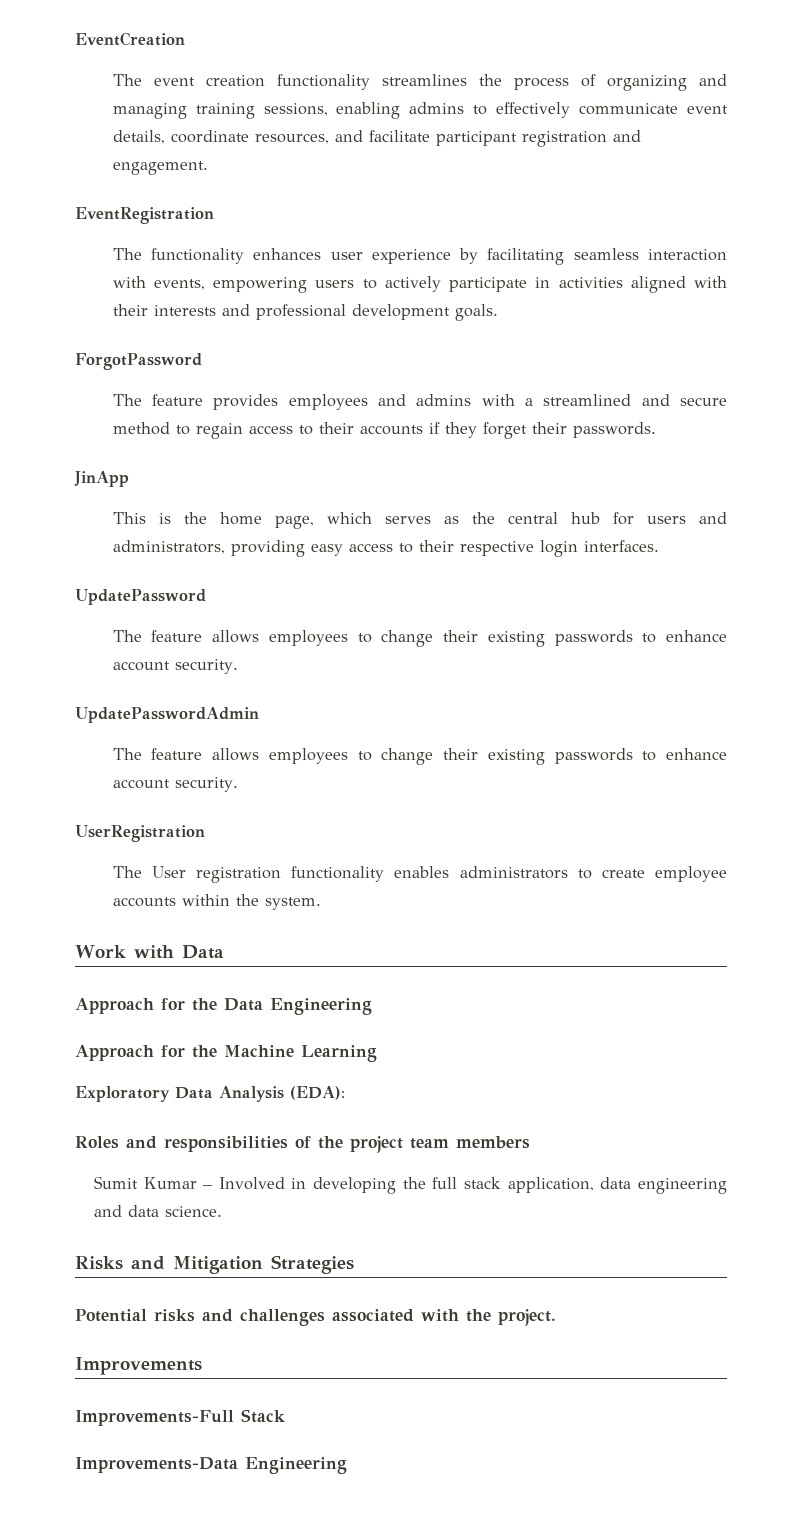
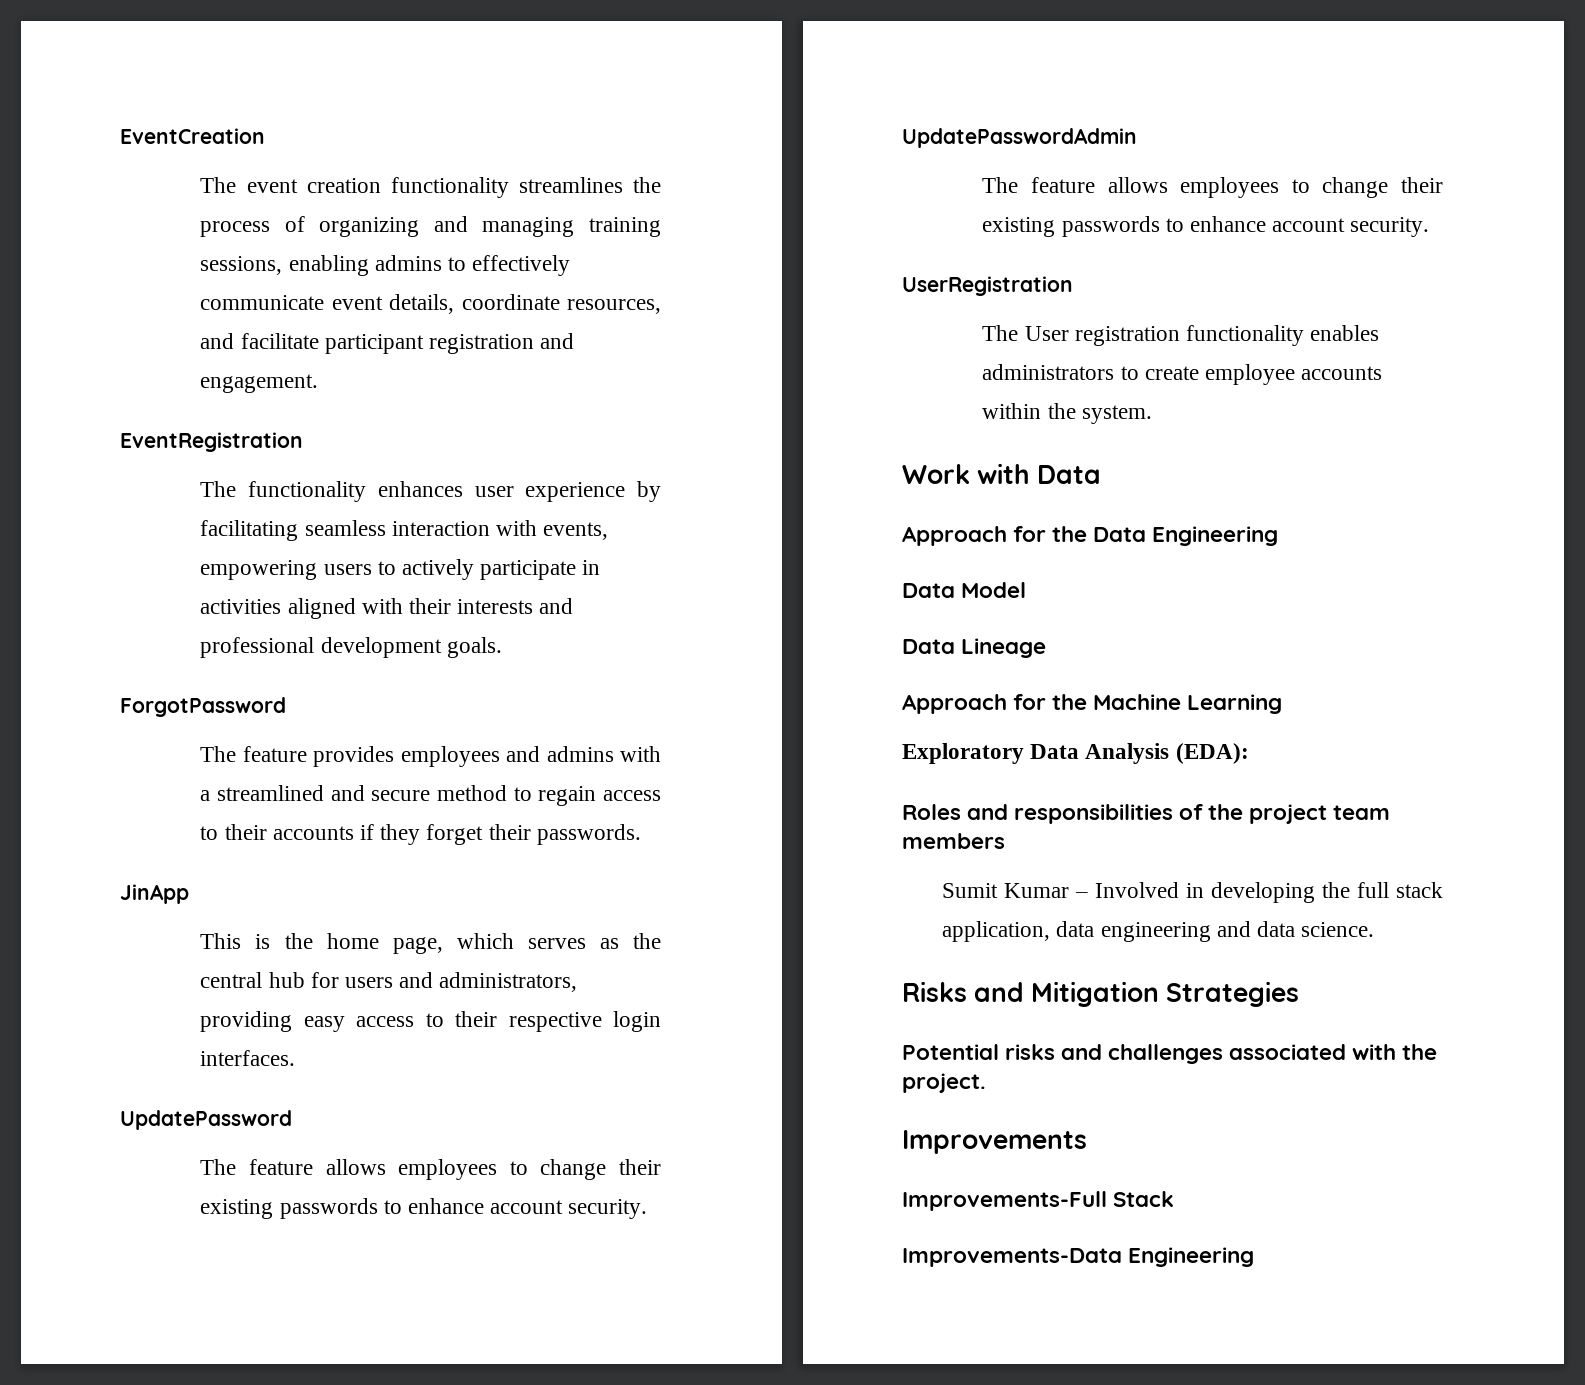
(372, 1006) none -> [902,582,1027,598] [902,638,1047,658] // Data Model // Data Lineage

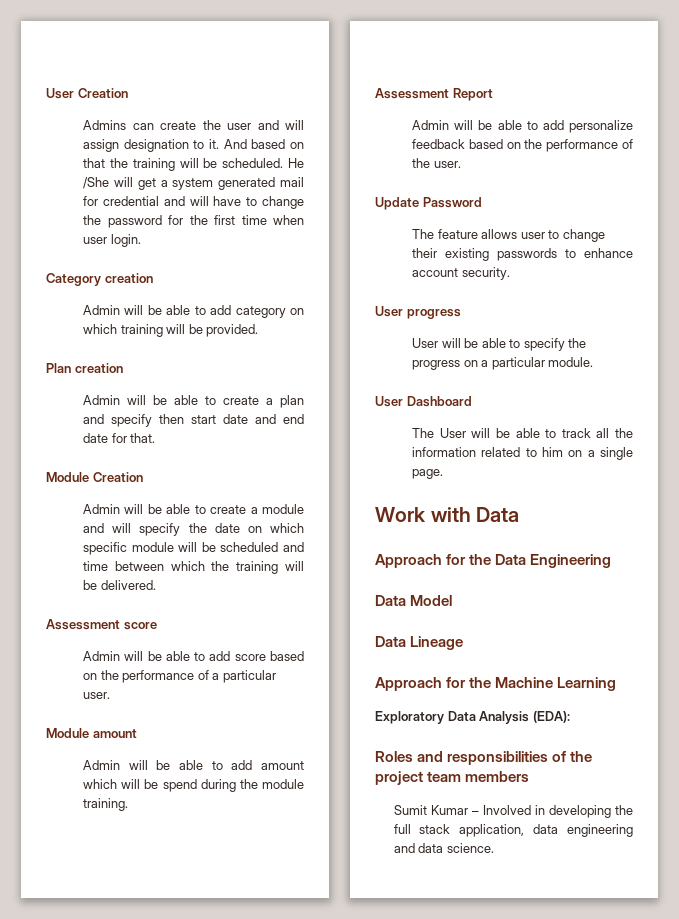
[120,128,265,144] [200,177,661,198] [200,216,661,237] [200,255,571,276] [200,294,661,314] [200,333,575,354] [200,374,319,393] [120,432,303,452] [200,481,661,502] [200,520,609,541] [200,559,601,580] [200,598,574,619] [200,637,502,658] [120,697,286,717] [200,746,661,767] [200,785,662,806] [200,824,641,845] [120,884,189,904] [200,933,661,954] [200,972,578,992] [200,1011,661,1032] [200,1050,296,1066] [120,1110,292,1130] [200,1159,661,1180] [200,1198,648,1219] [902,128,1137,148] [982,177,1443,198] [982,216,1430,237] [902,276,1073,296] [982,325,1380,346] [982,364,1383,385] [982,403,1152,424] EventCreation // The event creation functionality streamlines the process of organizing and managing training sessions, enabling admins to effectively communicate event details, coordinate resources, and facilitate participant registration and engagement. // EventRegistration // The functionality enhances user experience by facilitating seamless interaction with events, empowering users to actively participate in activities aligned with their interests and professional development goals. // ForgotPassword // The feature provides employees and admins with a streamlined and secure method to regain access to their accounts if they forget their passwords. // JinApp // This is the home page, which serves as the central hub for users and administrators, providing easy access to their respective login interfaces. // UpdatePassword // The feature allows employees to change their existing passwords to enhance account security. // UpdatePasswordAdmin // The feature allows employees to change their existing passwords to enhance account security. // UserRegistration // The User registration functionality enables administrators to create employee accounts within the system. -> [46,88,128,99] [83,120,305,130] [83,139,304,152] [83,158,304,171] [83,177,304,190] [83,196,304,209] [83,215,305,228] [83,234,141,247] [46,273,153,286] [83,305,304,318] [83,324,259,337] [46,363,123,373] [83,395,305,408] [83,414,305,427] [83,433,156,443] [46,472,143,482] [83,504,304,514] [83,523,304,536] [83,542,304,555] [83,561,304,574] [83,580,156,590] [46,619,157,630] [83,651,305,661] [83,670,276,683] [83,692,111,699] [46,728,137,738] [83,760,304,770] [83,779,304,792] [83,798,129,811] [375,88,493,101] [412,120,633,133] [412,139,633,152] [412,158,461,168] [375,197,482,210] [412,229,605,242] [412,248,633,261] [412,267,510,280] [375,306,461,319] [412,338,587,351] [412,357,594,370] [375,396,472,407] [412,428,633,438] [412,447,633,460] [412,469,444,479] User Creation // Admins can create the user and will assign designation to it. And based on that the training will be scheduled. He /She will get a system generated mail for credential and will have to change the password for the first time when user login. // Category creation // Admin will be able to add category on which training will be provided. // Plan creation // Admin will be able to create a plan and specify then start date and end date for that. // Module Creation // Admin will be able to create a module and will specify the date on which specific module will be scheduled and time between which the training will be delivered. // Assessment score // Admin will be able to add score based on the performance of a particular user. // Module amount // Admin will be able to add amount which will be spend during the module training. // Assessment Report // Admin will be able to add personalize feedback based on the performance of the user. // Update Password // The feature allows user to change their existing passwords to enhance account security. // User progress // User will be able to specify the progress on a particular module. // User Dashboard // The User will be able to track all the information related to him on a single page.
[902,981,1300,1007] [902,1044,1438,1064] [902,1073,986,1093] [902,1130,1087,1154] [902,1191,1175,1211] [902,1247,1255,1267] // Risks and Mitigation Strategies // Potential risks and challenges associated with the project. // Improvements // Improvements-Full Stack // Improvements-Data Engineering -> (494, 848) none

